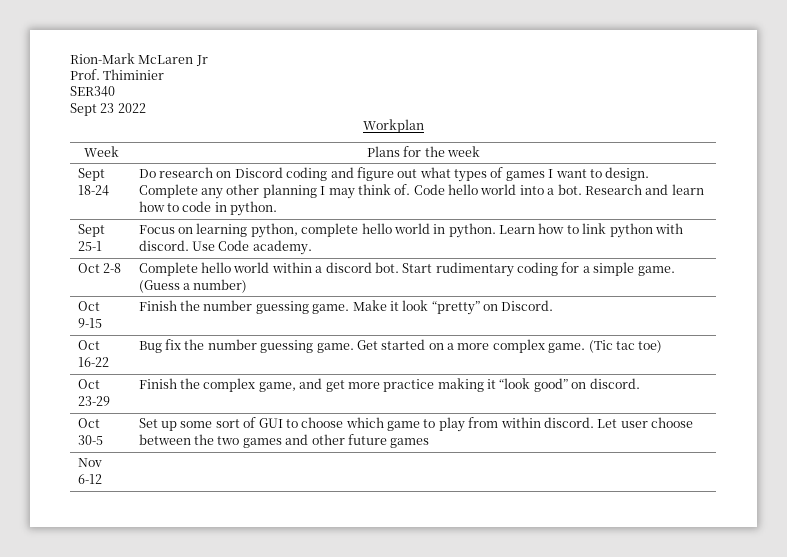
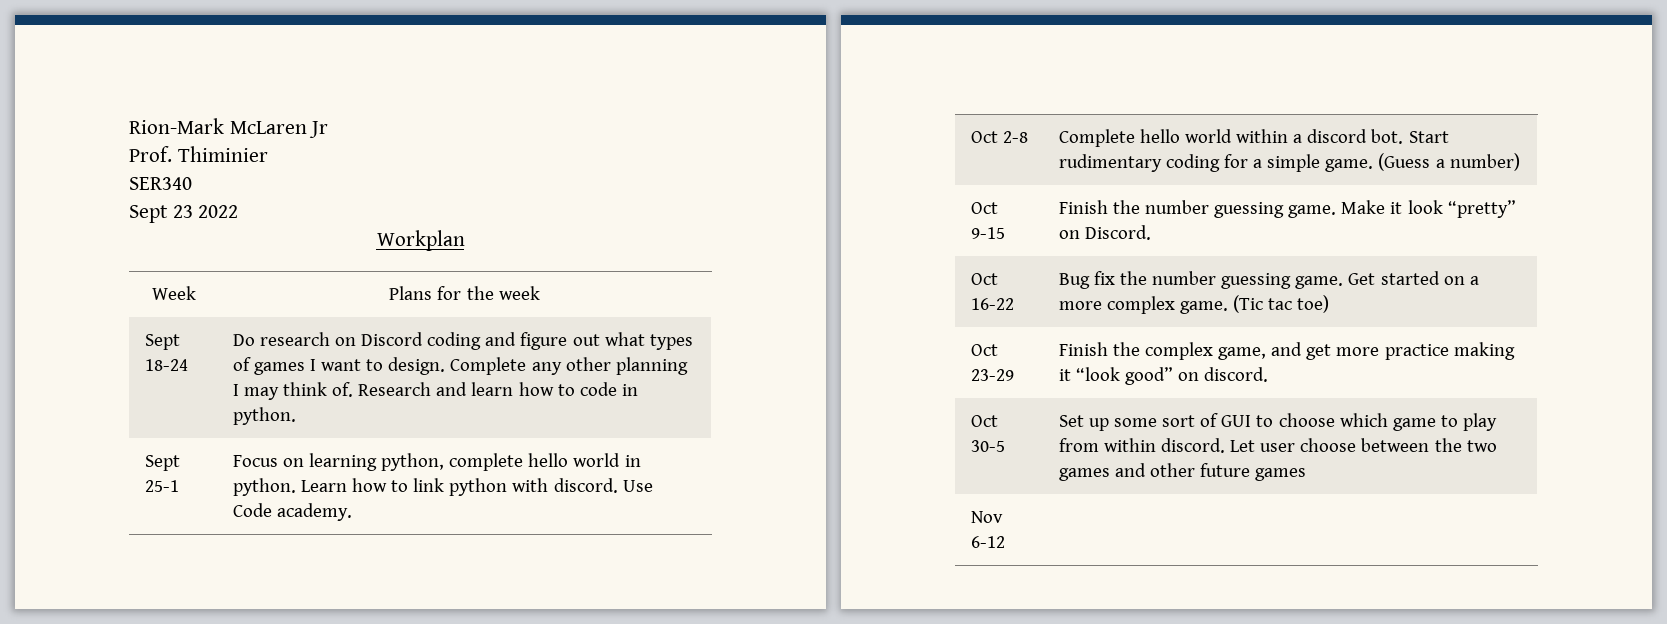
[413,184,582,195] Code hello world into a bot. -> (354, 389) none

